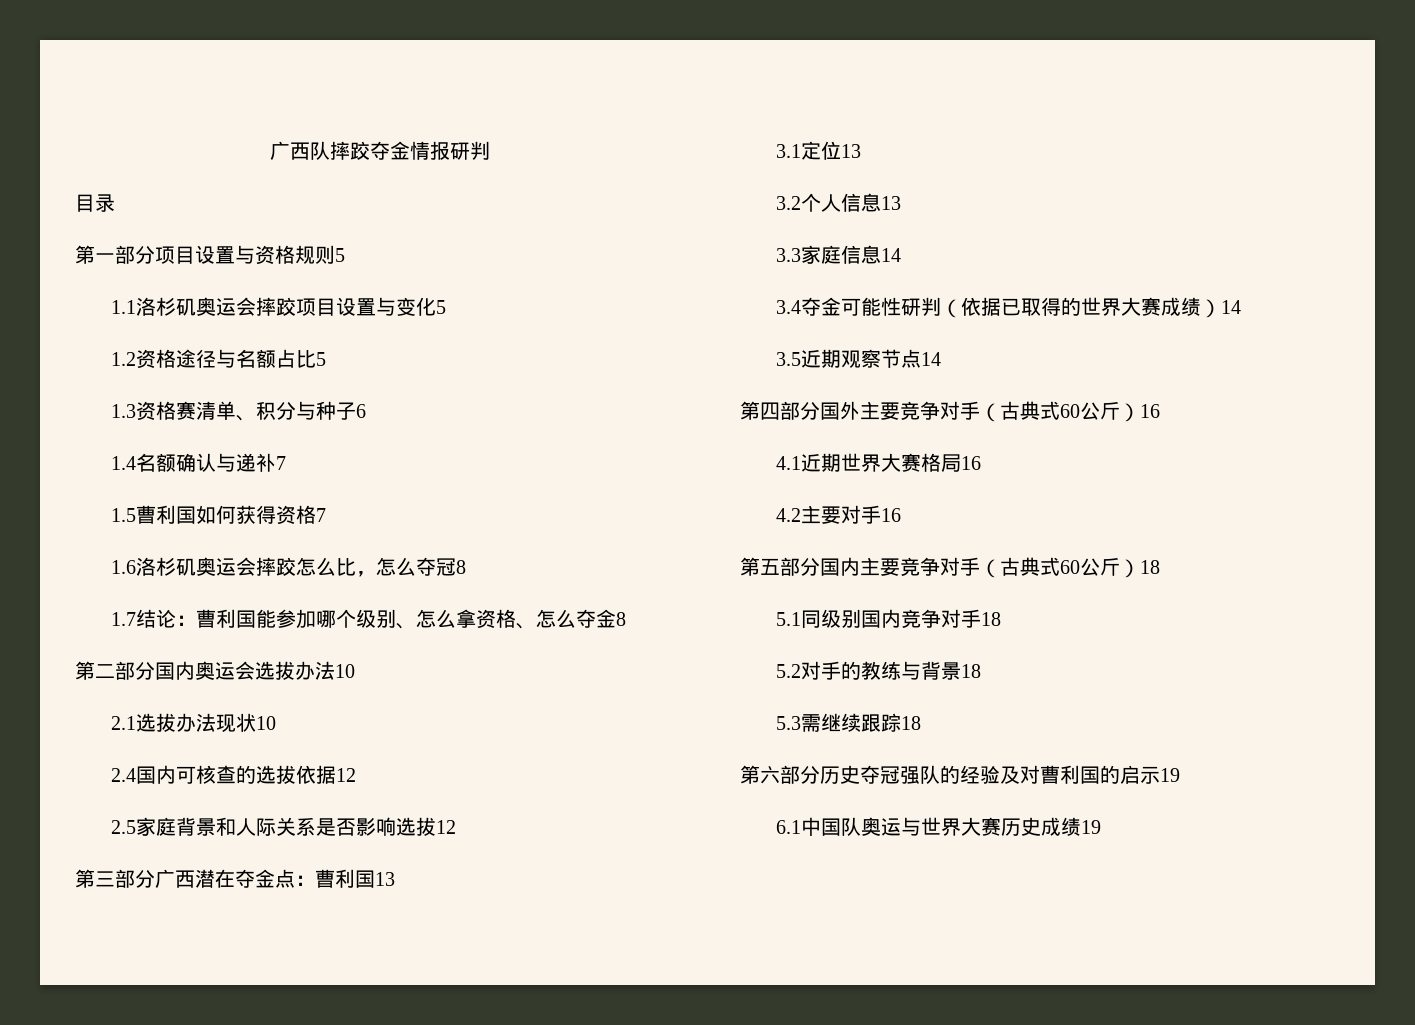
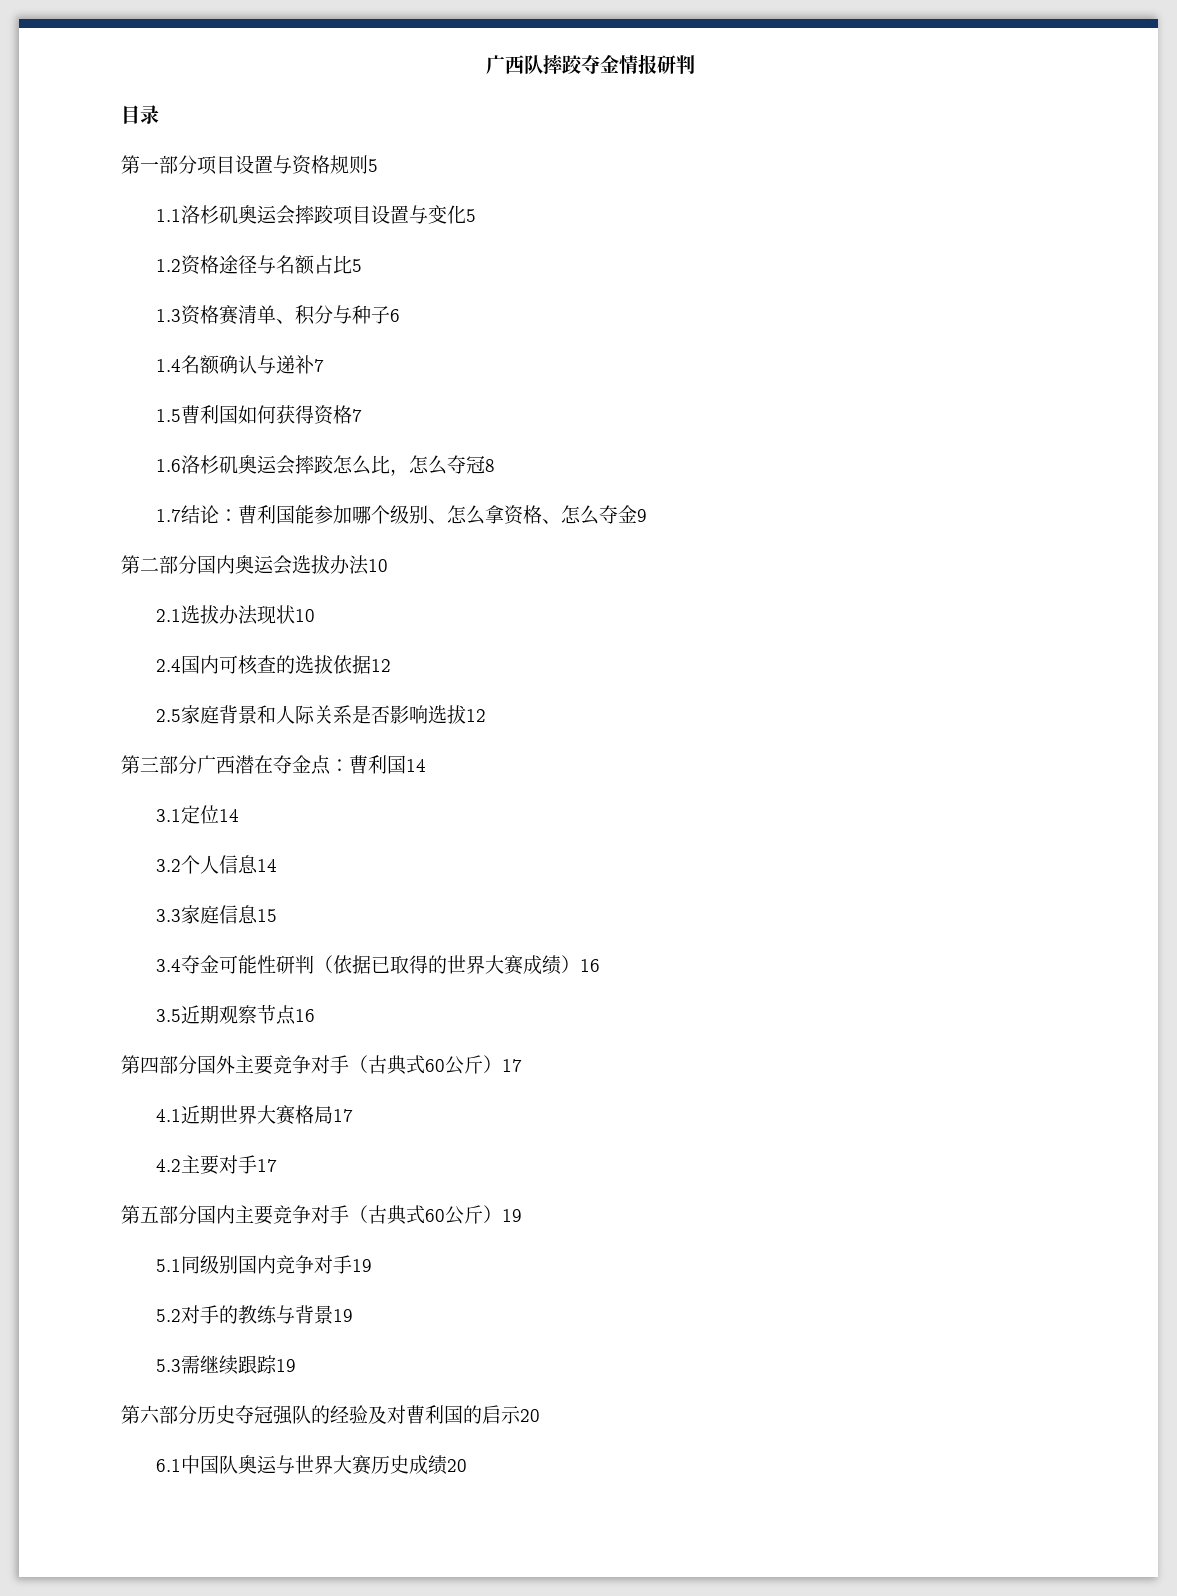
[616,612,627,626] 8 -> [637,509,648,522] 9
[375,872,395,886] 13 -> [406,759,426,772] 14
[841,144,862,158] 13 -> [219,809,240,822] 14
[881,196,902,210] 13 -> [257,859,278,872] 14
[881,248,902,262] 14 -> [257,909,278,922] 15
[1221,300,1242,314] 14 -> [580,959,601,972] 16
[921,352,942,366] 14 -> [295,1009,316,1022] 16
[1140,404,1160,418] 16 -> [502,1059,522,1072] 17
[961,456,982,470] 16 -> [333,1109,354,1122] 17
[881,508,902,522] 16 -> [257,1159,278,1172] 17
[1140,560,1160,574] 18 -> [502,1209,522,1222] 19
[981,612,1002,626] 18 -> [352,1259,373,1272] 19
[961,664,982,678] 18 -> [333,1309,354,1322] 19
[901,716,922,730] 18 -> [276,1359,297,1372] 19
[1160,768,1180,782] 19 -> [520,1409,540,1422] 20
[1081,820,1102,834] 19 -> [447,1459,468,1472] 20

